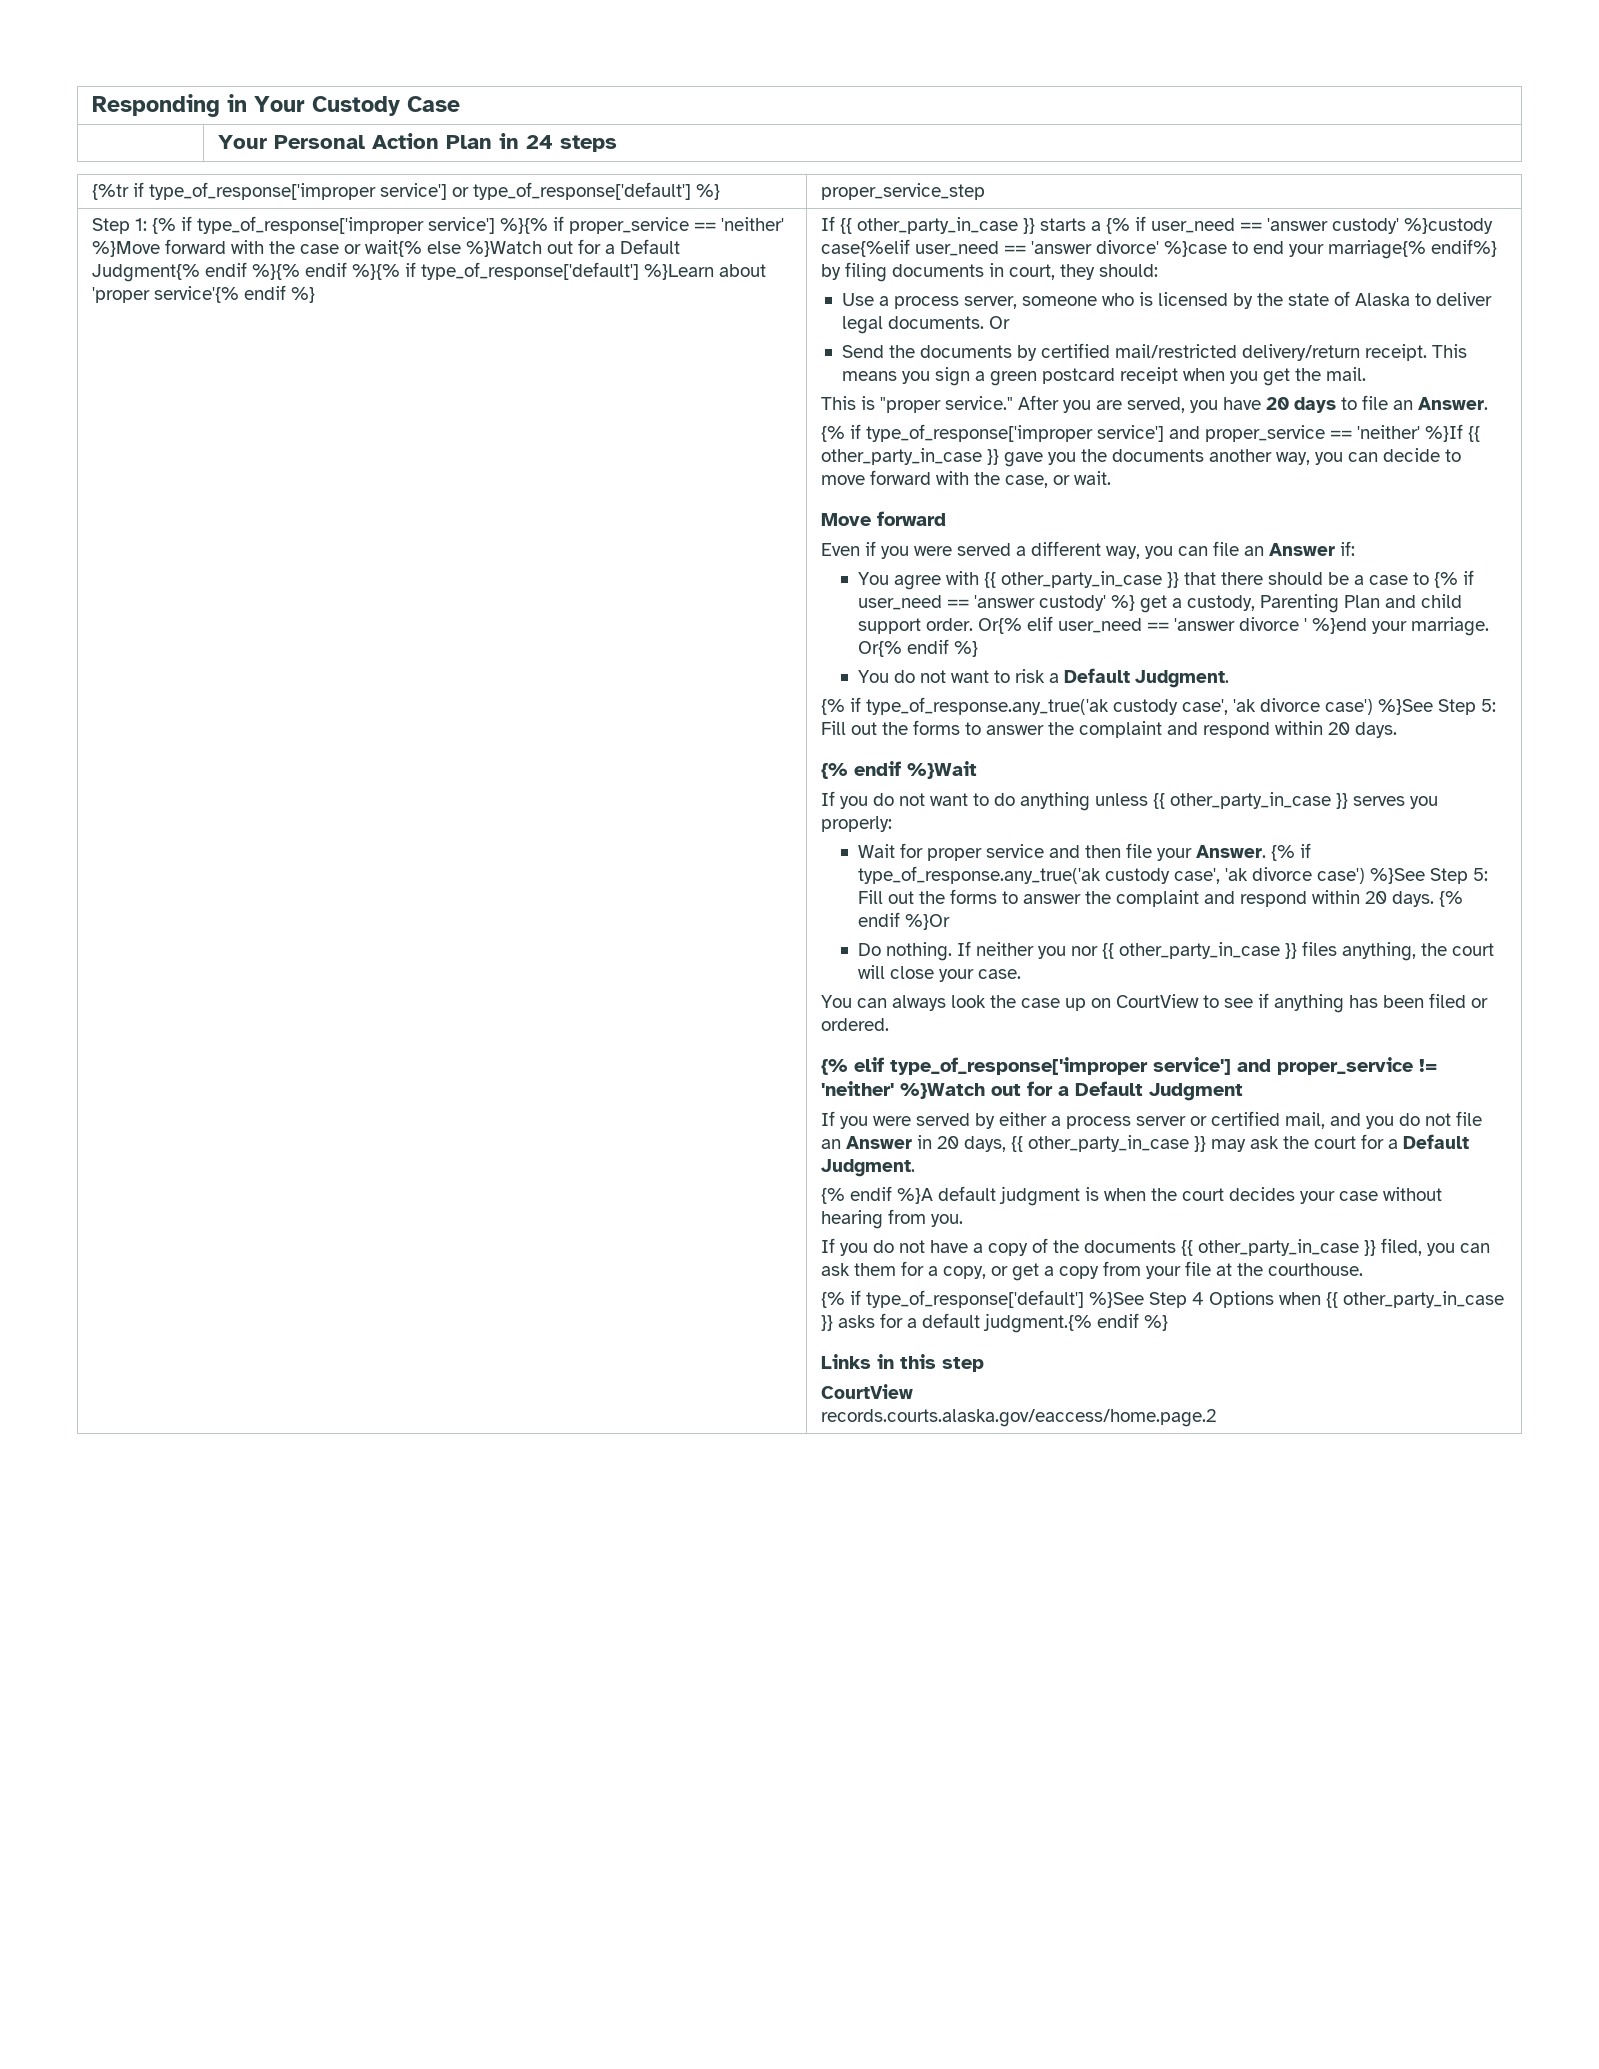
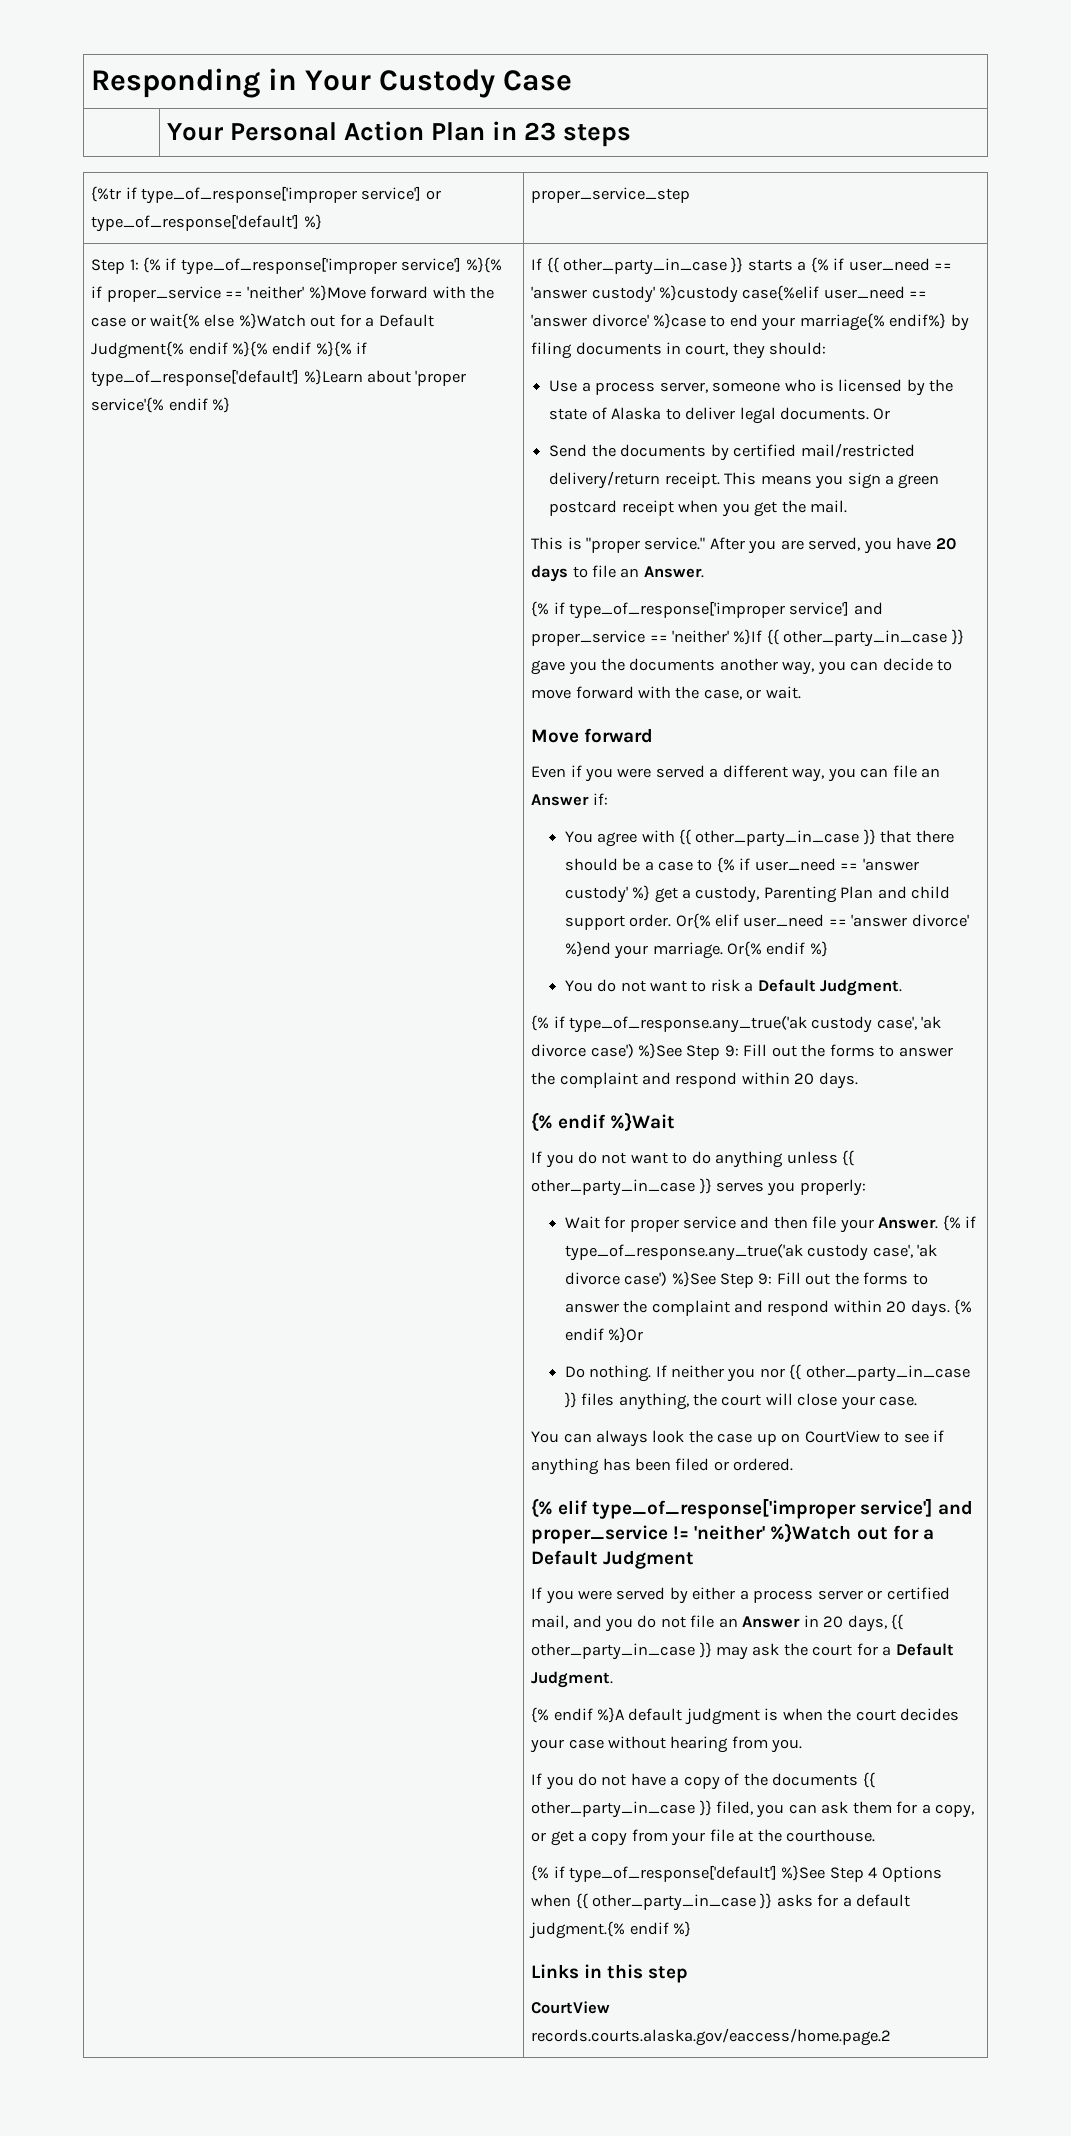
[526,135,554,149] 24 -> [524,122,557,141] 23
[1238,617,1307,631] divorce ' -> [911,914,969,927] divorce'
[1481,699,1497,712] 5: -> [724,1045,739,1057] 9:
[1472,868,1488,881] 5: -> [758,1273,773,1285] 9:

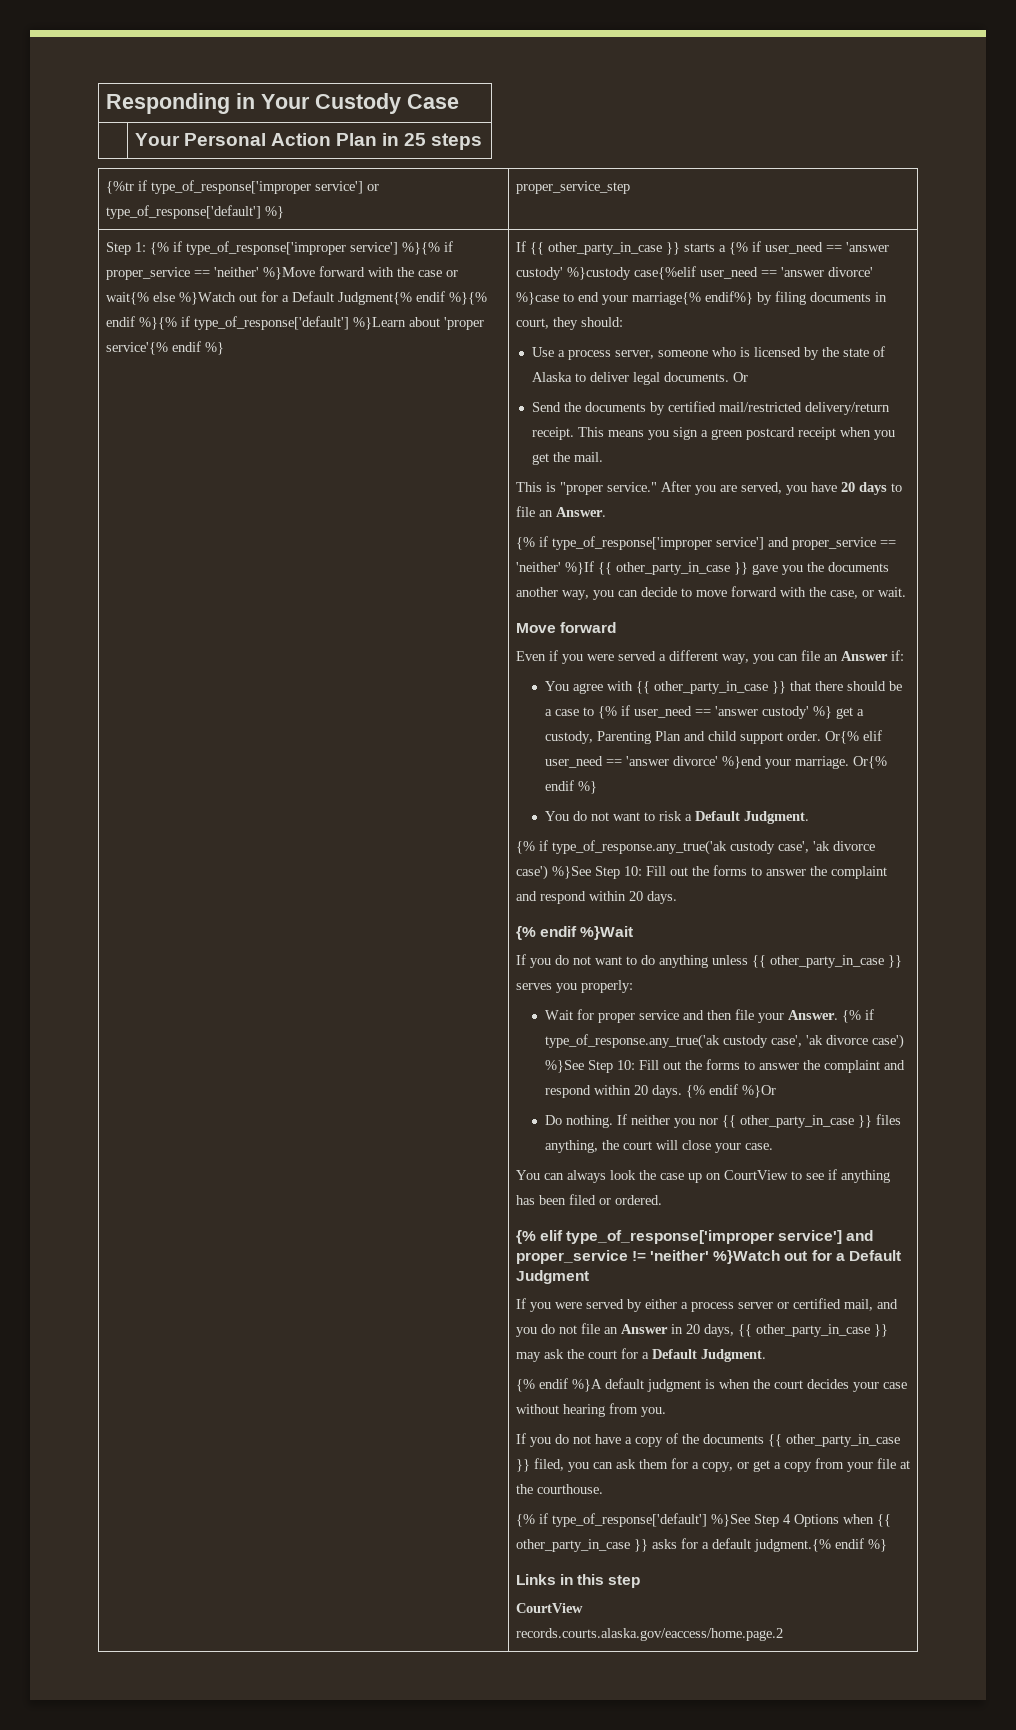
[524,122,557,141] 23 -> [404,133,427,146] 25
[724,1045,739,1057] 9: -> [623,866,642,876] 10:
[758,1273,773,1285] 9: -> [617,1060,636,1070] 10:

